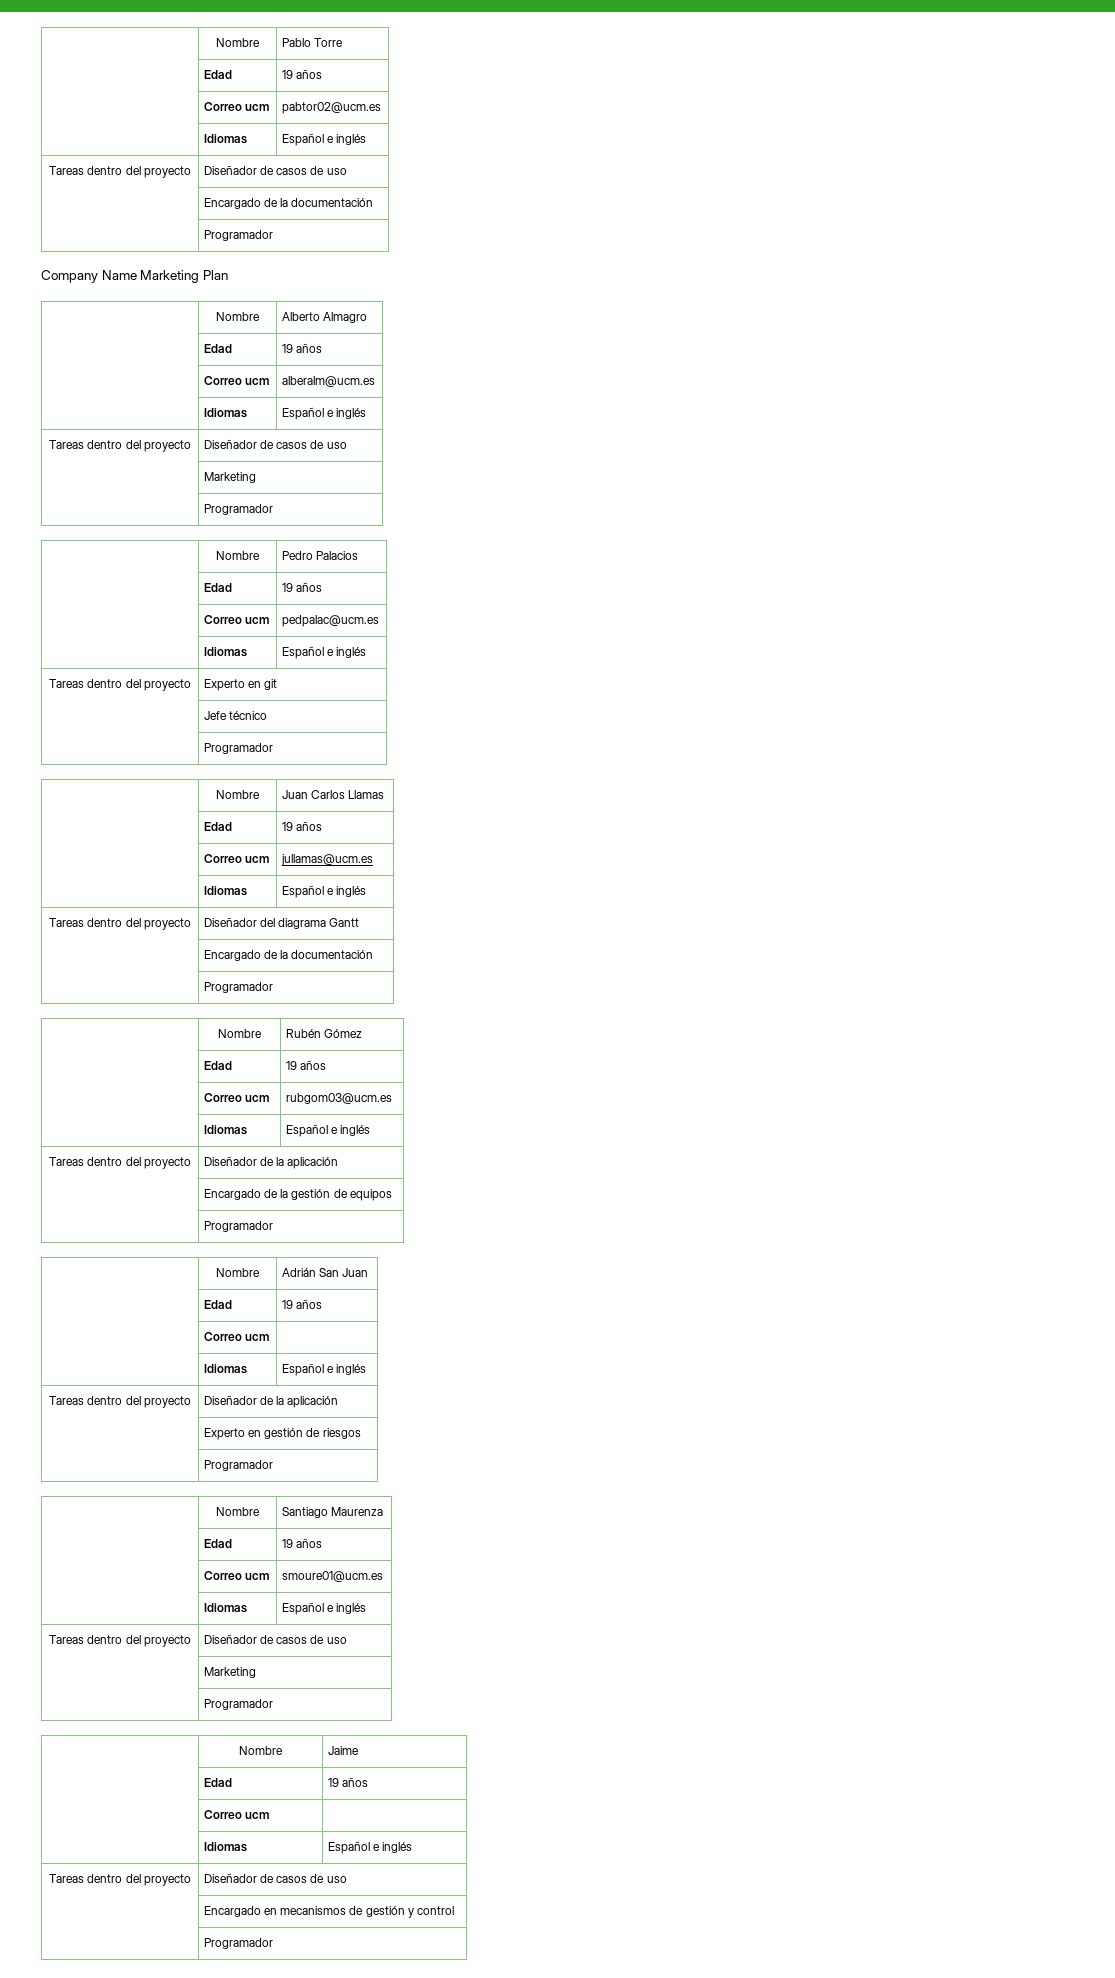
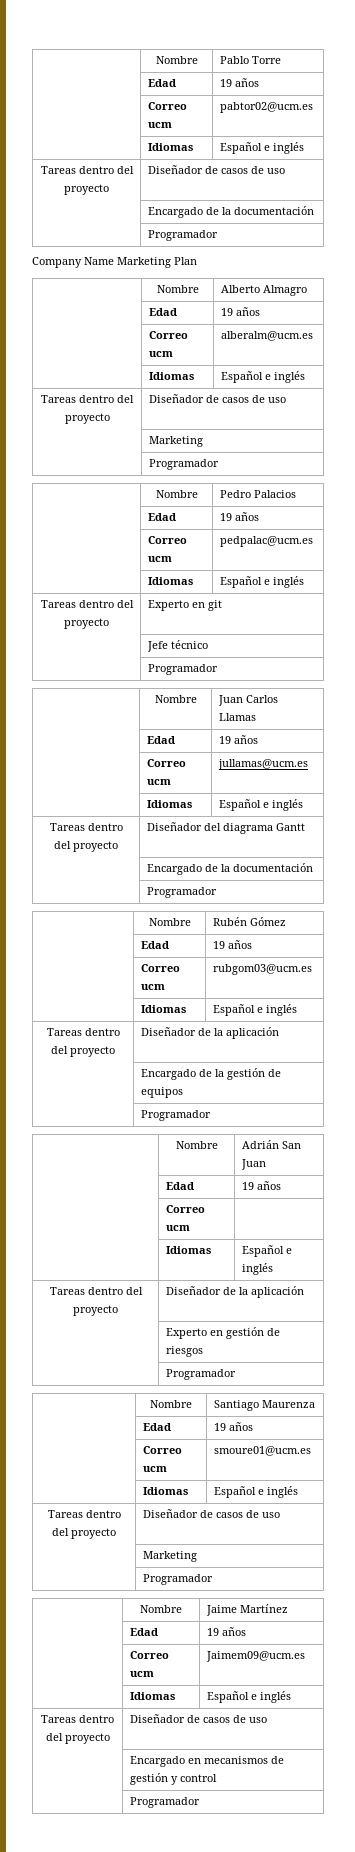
[203,1778,232,1787] [327,1777,368,1787] [203,1810,269,1819] // | Edad | 19 años // | Correo ucm | -> [240,1604,289,1613] [130,1628,159,1636] [207,1627,247,1636] [130,1651,170,1659] [130,1671,155,1677] [206,1651,306,1662] Martínez // | Edad | 19 años // | Correo ucm | Jaimem09@ucm.es

